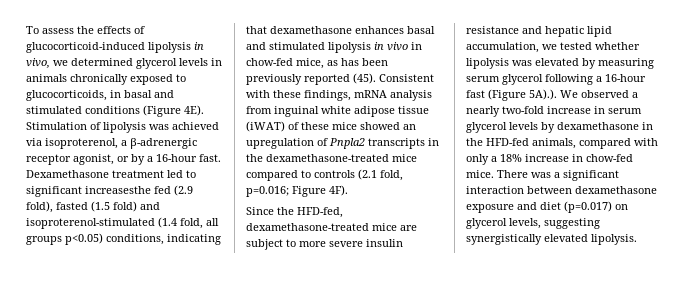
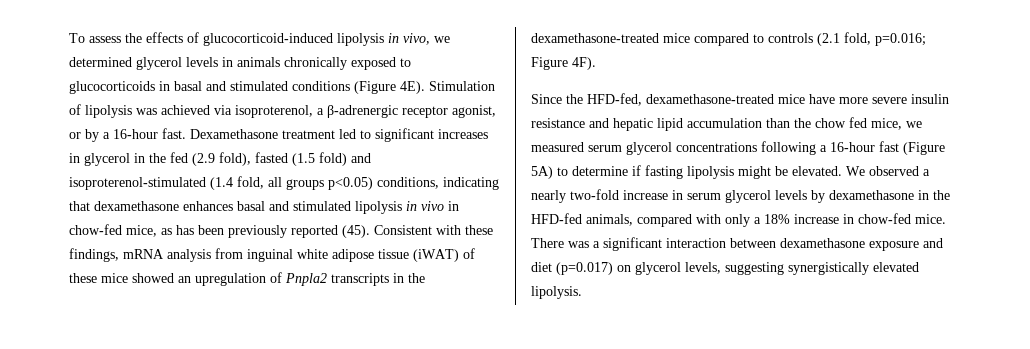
[26,90,107,101] glucocorticoids, -> [69,81,155,94] glucocorticoids
[85,186,151,194] increasesthe -> [438,129,488,139] [69,153,166,166] increases in glycerol in the
[400,225,417,231] [246,239,296,250] are subject to -> [809,94,835,104] have
[466,42,640,53] [466,58,654,69] [466,74,543,85] accumulation, we tested whether lipolysis was elevated by measuring serum glycerol -> [687,117,922,130] [531,142,757,155] accumulation than the chow fed mice, we measured serum glycerol concentrations
[529,89,557,100] 5A).). -> [531,165,842,179] 5A) to determine if fasting lipolysis might be elevated.

